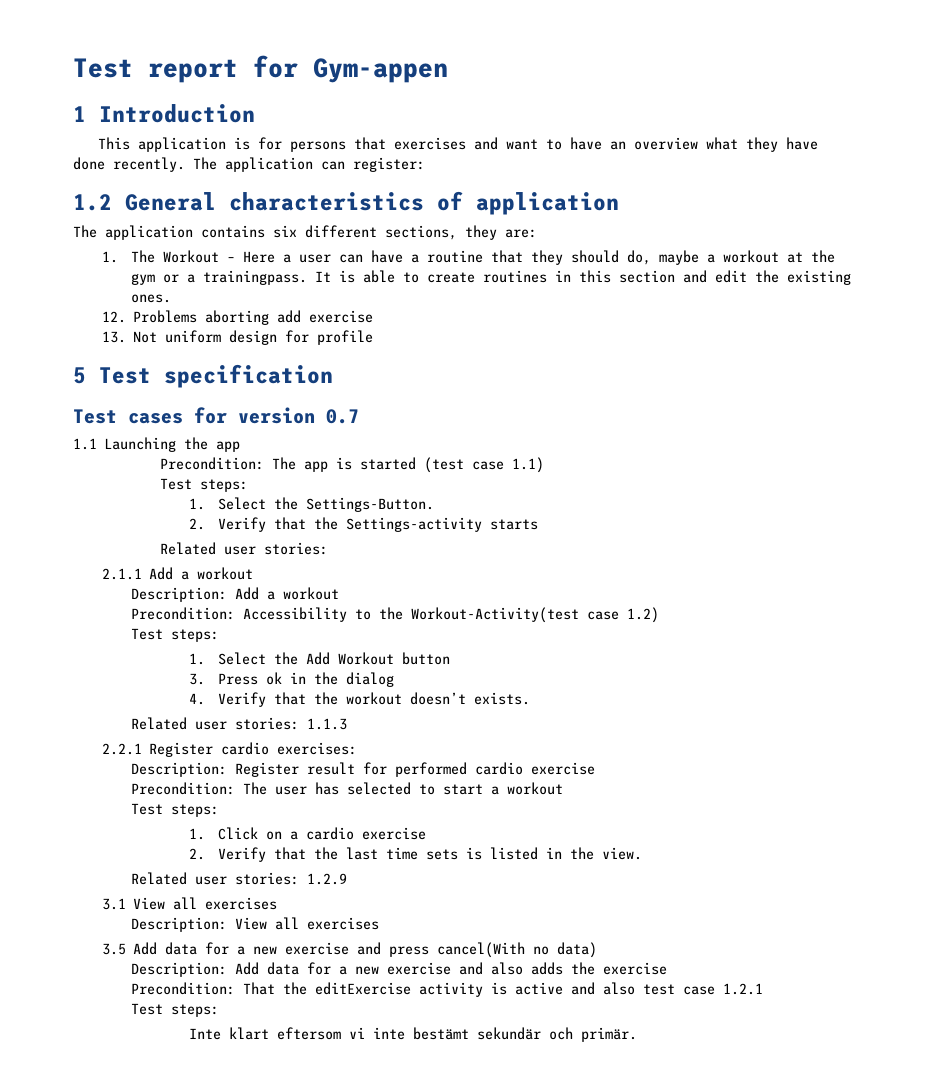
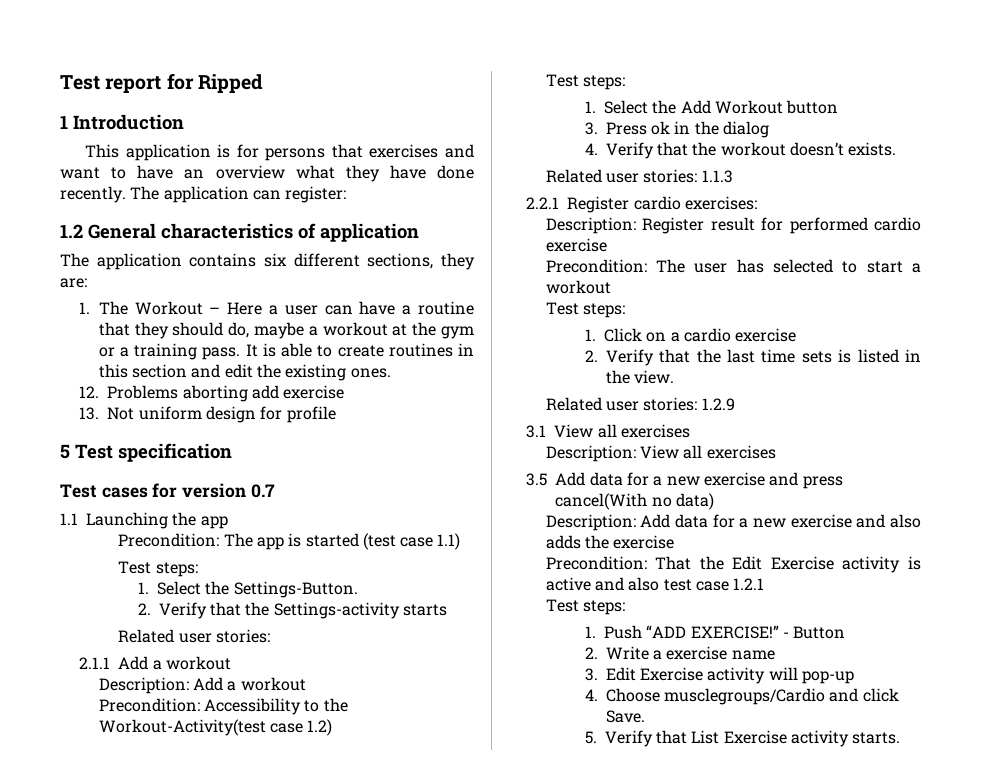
[313,58,448,83] Gym-appen -> [197,74,263,93] Ripped
[202,270,307,285] trainingpass. -> [134,343,241,360] training pass.
[314,982,411,995] editExercise -> [732,556,834,570] Edit Exercise
[188,1027,637,1042] Inte klart eftersom vi inte bestämt sekundär och primär. -> [584,625,846,639] [584,646,775,660] [584,667,854,684] [584,688,899,705] [605,710,645,723] [584,730,901,747] 1. Push “ADD EXERCISE!” - Button // 2. Write a exercise name // 3. Edit Exercise activity will pop-up // 4. Choose musclegroups/Cardio and click Save. // 5. Verify that List Exercise activity starts.

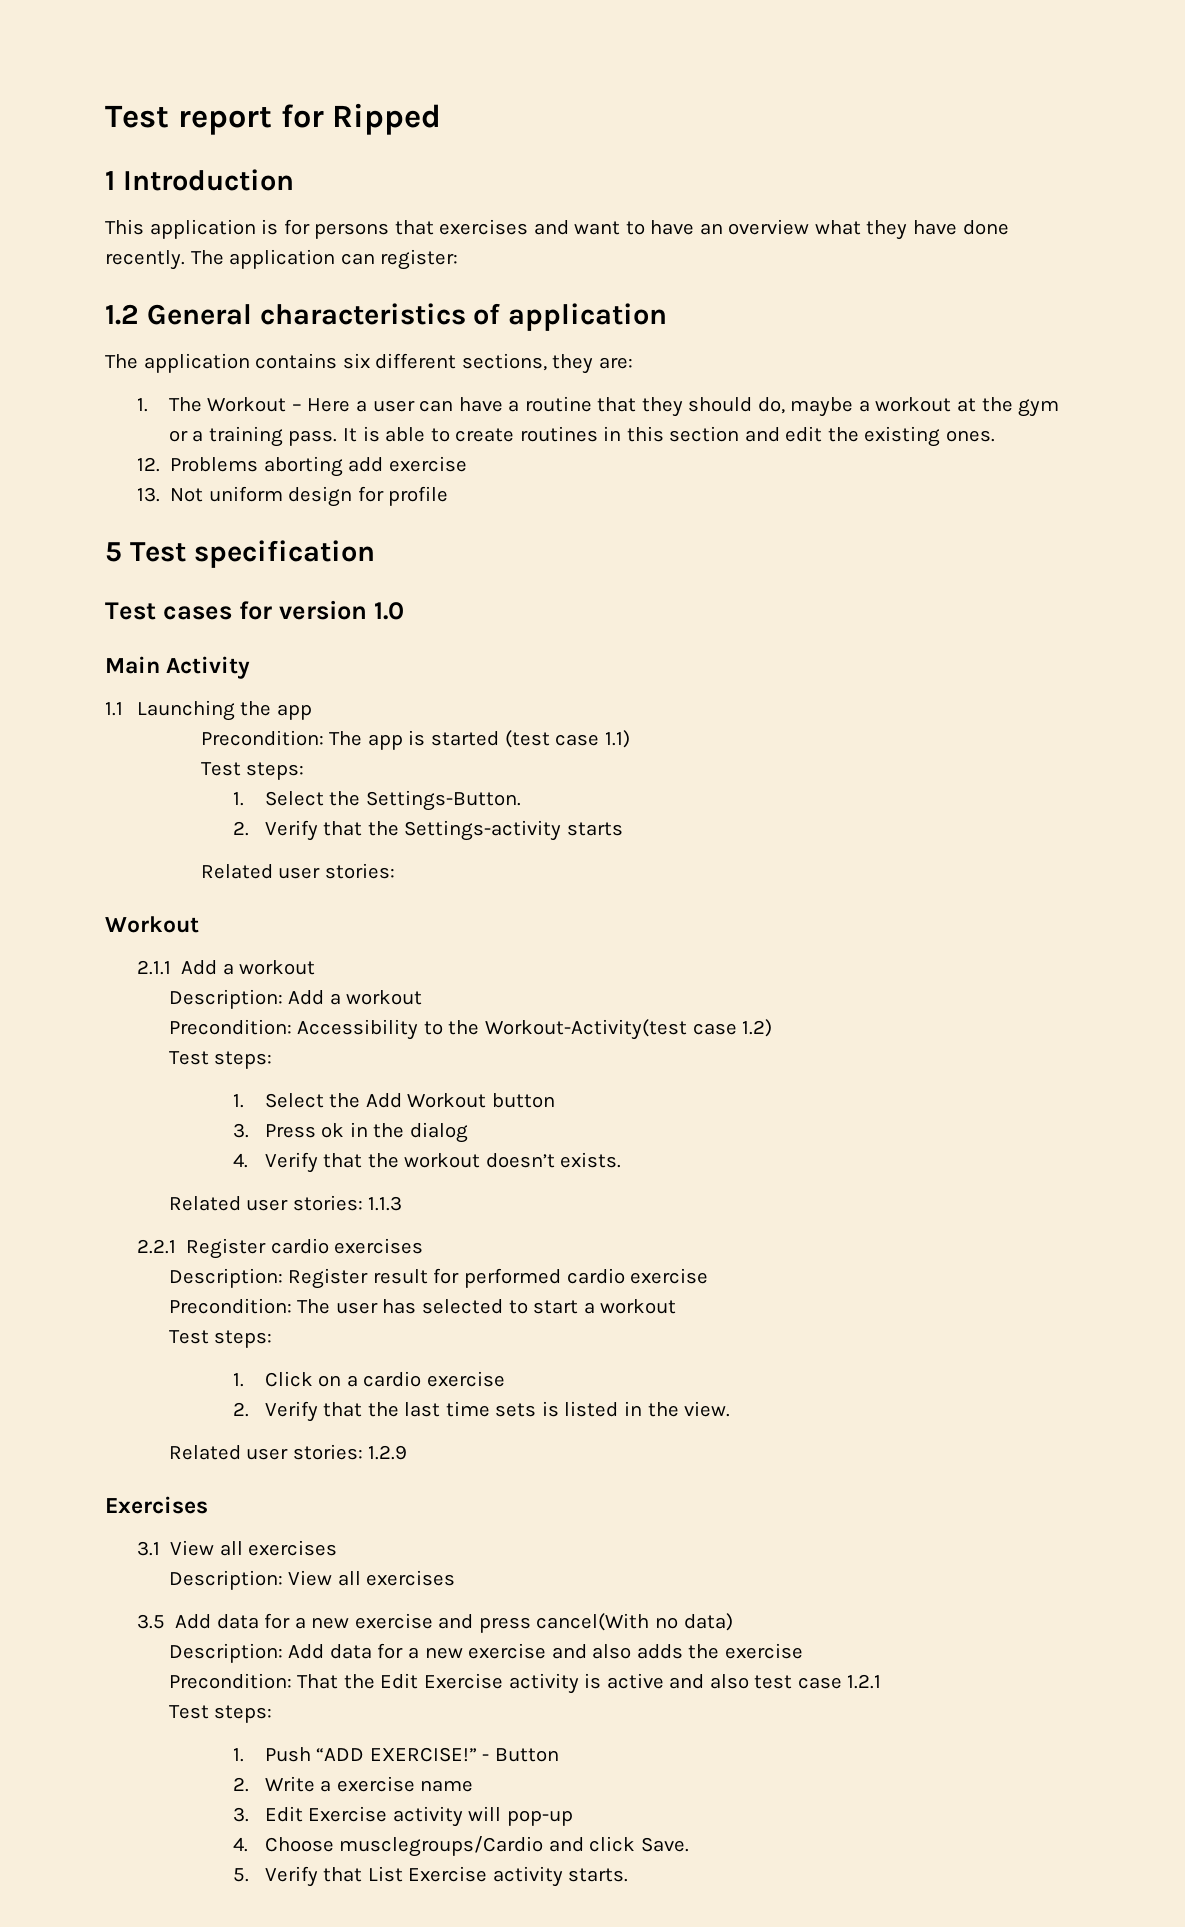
[250,484,275,498] 0.7 -> [373,602,404,620] [105,656,251,679] 1.0 // Main Activity
(270, 636) none -> [105,916,199,933] // Workout
[685,196,758,210] exercises: -> [334,1238,424,1254] exercises
(735, 404) none -> [105,1496,208,1514] // Exercises

